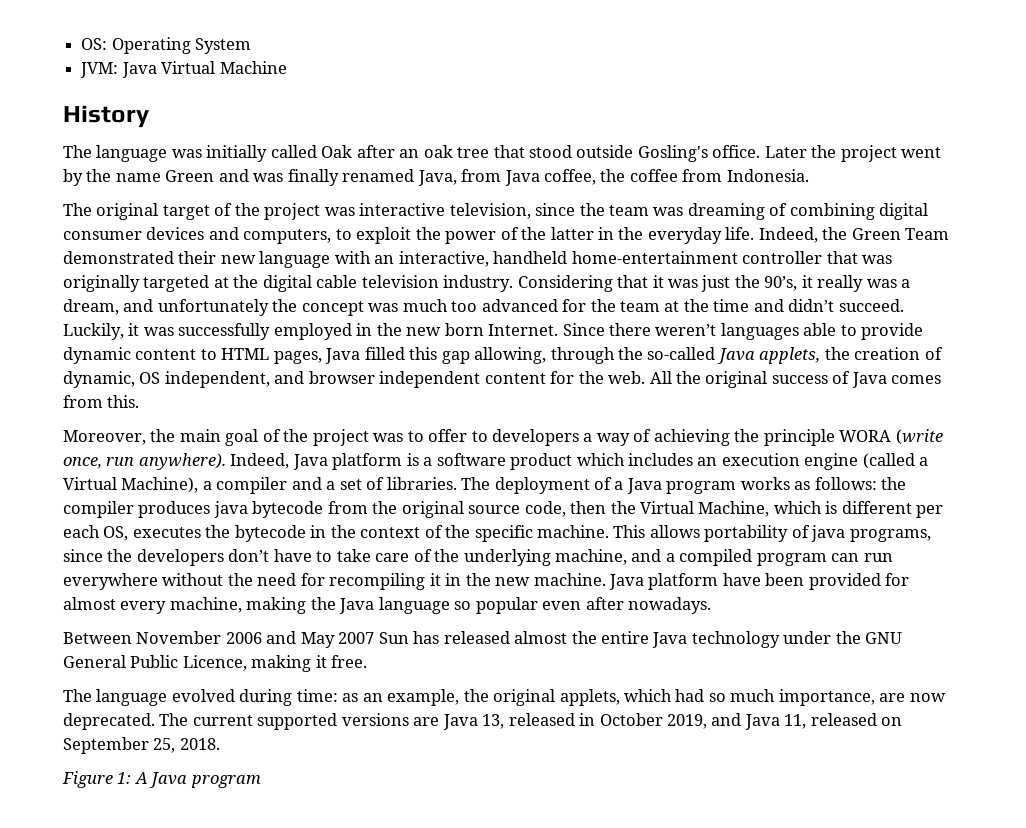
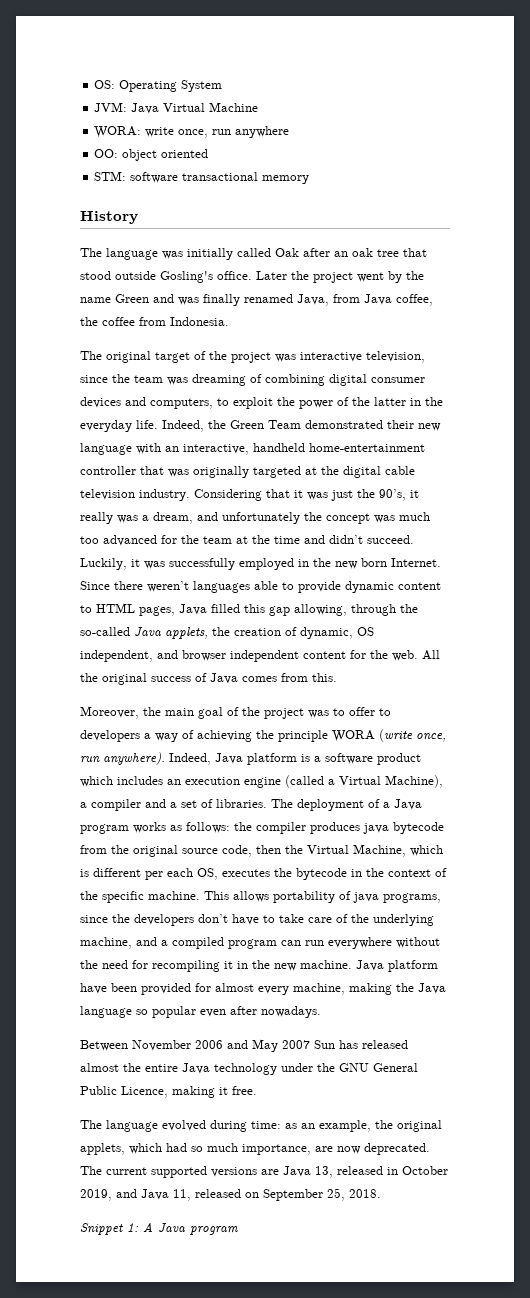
(287, 67) none -> [94,126,290,138] [94,149,209,161] [94,171,310,184] // WORA: write once, run anywhere // OO: object oriented // STM: software transactional memory
[62,771,113,788] Figure -> [80,1223,123,1235] Snippet

